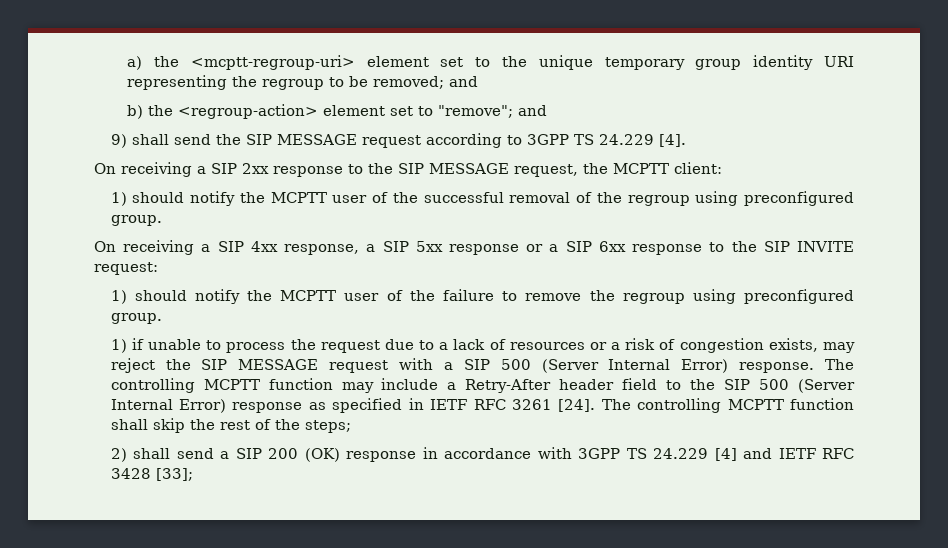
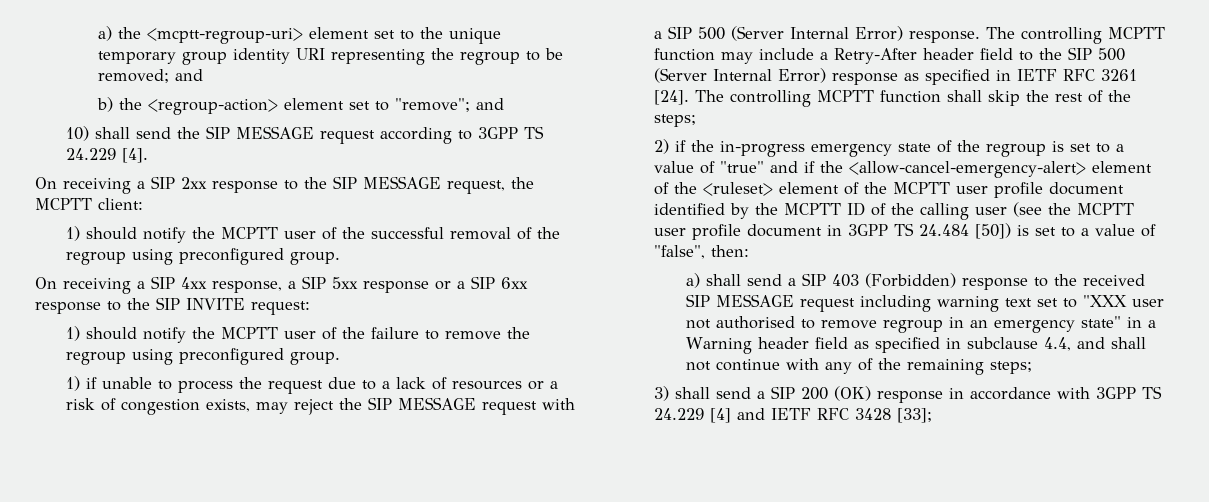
[110,134,127,148] 9) -> [66,126,90,141] 10)
(127, 455) none -> [675,140,1125,157] [654,161,1153,178] [654,182,1125,198] [654,202,1135,220] [654,223,1157,240] [654,245,750,259] [685,273,1145,290] [685,294,1164,312] [685,316,1156,333] [685,337,1146,354] [685,358,1032,375] [654,386,670,401] if the in-progress emergency state of the regroup is set to a value of "true" and if the <allow-cancel-emergency-alert> element of the <ruleset> element of the MCPTT user profile document identified by the MCPTT ID of the calling user (see the MCPTT user profile document in 3GPP TS 24.484 [50]) is set to a value of "false", then: // a) shall send a SIP 403 (Forbidden) response to the received SIP MESSAGE request including warning text set to "XXX user not authorised to remove regroup in an emergency state" in a Warning header field as specified in subclause 4.4, and shall not continue with any of the remaining steps; // 3)

